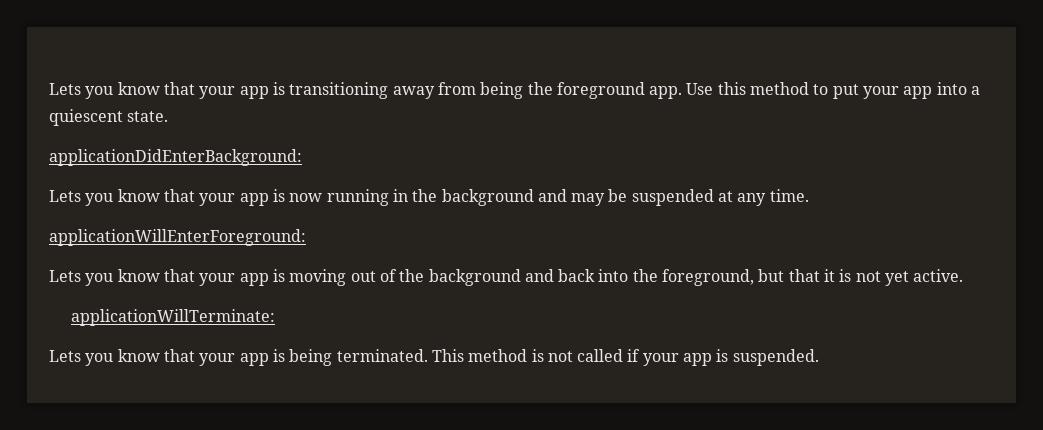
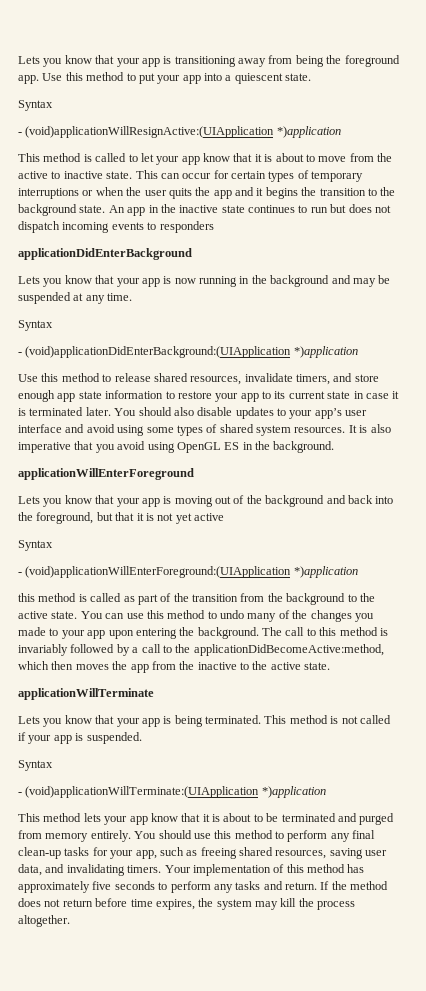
[49,149,302,166] applicationDidEnterBackground: -> [18,100,53,111] [18,126,341,138] [18,153,392,165] [18,170,364,182] [18,187,396,199] [18,204,391,216] [18,221,214,233] [18,248,192,260] Syntax // - (void)applicationWillResignActive:(UIApplication *)application // This method is called to let your app know that it is about to move from the active to inactive state. This can occur for certain types of temporary interruptions or when the user quits the app and it begins the transition to the background state. An app in the inactive state continues to run but does not dispatch incoming events to responders // applicationDidEnterBackground
[49,229,306,246] applicationWillEnterForeground: -> [18,320,53,331] [18,346,358,358] [18,373,379,385] [18,390,400,402] [18,407,368,419] [18,424,391,436] [18,441,335,453] [18,468,194,480] Syntax // - (void)applicationDidEnterBackground:(UIApplication *)application // Use this method to release shared resources, invalidate timers, and store enough app state information to restore your app to its current state in case it is terminated later. You should also disable updates to your app’s user interface and avoid using some types of shared system resources. It is also imperative that you avoid using OpenGL ES in the background. // applicationWillEnterForeground
[913,269,964,282] [71,309,276,326] active. // applicationWillTerminate: -> [194,513,224,521] [18,540,53,551] [18,566,358,578] [18,593,375,605] [18,610,374,622] [18,627,388,639] [18,644,384,656] [18,661,331,673] [18,688,154,700] active // Syntax // - (void)applicationWillEnterForeground:(UIApplication *)application // this method is called as part of the transition from the background to the active state. You can use this method to undo many of the changes you made to your app upon entering the background. The call to this method is invariably followed by a call to the applicationDidBecomeActive:method, which then moves the app from the inactive to the active state. // applicationWillTerminate
(819, 357) none -> [18,760,53,771] [18,786,326,798] [18,813,395,825] [18,830,376,842] [18,847,388,859] [18,864,365,876] [18,881,389,893] [18,898,356,910] [18,915,70,927] // Syntax // - (void)applicationWillTerminate:(UIApplication *)application // This method lets your app know that it is about to be terminated and purged from memory entirely. You should use this method to perform any final clean-up tasks for your app, such as freeing shared resources, saving user data, and invalidating timers. Your implementation of this method has approximately five seconds to perform any tasks and return. If the method does not return before time expires, the system may kill the process altogether.

